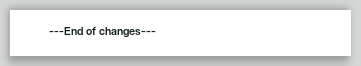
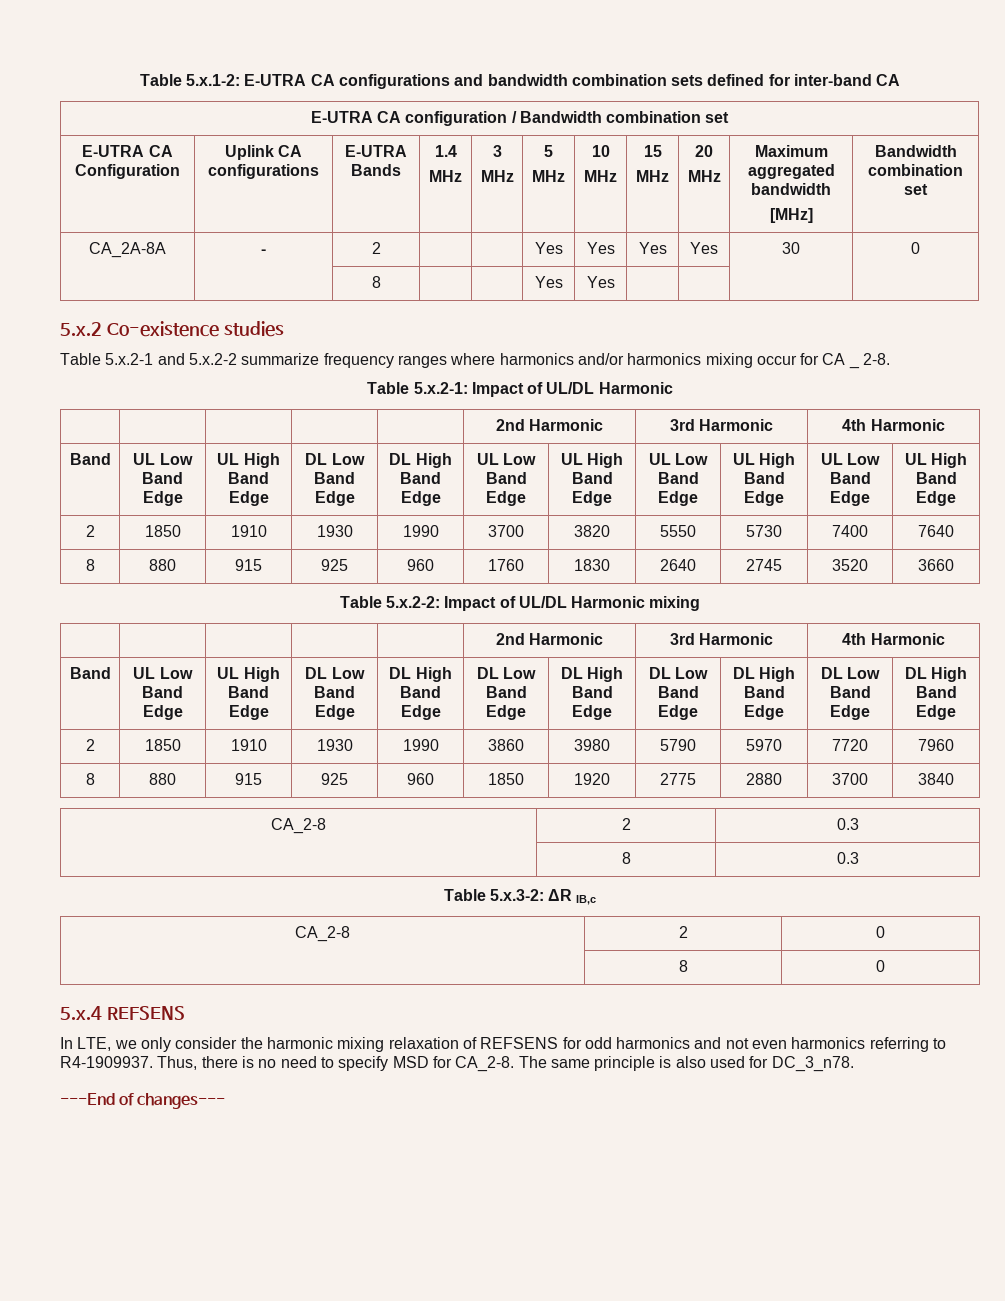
(49, 31) none -> [139,74,901,89] [310,111,730,126] [82,145,173,157] [75,164,180,179] [224,145,303,160] [208,164,319,179] [345,145,407,157] [351,164,401,176] [434,145,457,157] [429,170,462,182] [492,145,502,157] [480,170,514,182] [544,145,553,157] [532,170,565,182] [591,145,610,157] [584,170,617,182] [643,145,662,157] [636,170,669,182] [695,145,713,157] [687,170,721,182] [754,145,828,157] [747,164,835,179] [751,183,831,195] [769,208,813,223] [874,145,957,157] [868,164,963,176] [904,184,928,195] [89,242,166,258] [261,249,266,254] [371,242,381,254] [534,242,563,254] [586,242,615,254] [638,242,667,254] [690,242,718,254] [782,242,800,254] [911,242,920,254] [371,276,381,288] [534,276,563,288] [586,276,615,288] [60,321,284,337] [60,353,846,368] [848,365,860,369] [863,353,891,365] [367,382,673,397] [495,419,604,431] [669,419,774,431] [842,419,945,431] [69,453,111,465] [133,453,193,465] [142,472,183,484] [142,491,183,506] [217,453,280,468] [228,472,269,484] [228,491,269,506] [305,453,365,465] [314,472,355,484] [314,491,355,506] [389,453,452,468] [400,472,441,484] [400,491,441,506] [476,453,537,465] [485,472,527,484] [486,491,526,506] [560,453,624,468] [571,472,613,484] [572,491,612,506] [648,453,709,465] [657,472,699,484] [658,491,698,506] [732,453,796,468] [743,472,785,484] [744,491,784,506] [820,453,881,465] [829,472,871,484] [830,491,870,506] [904,453,968,468] [915,472,957,484] [916,491,956,506] [85,525,95,537] [144,525,181,537] [230,525,267,537] [316,525,353,537] [402,525,439,537] [488,525,524,537] [574,525,610,537] [660,525,696,537] [746,525,782,537] [832,525,868,537] [918,525,954,537] [85,559,95,571] [149,559,176,571] [235,559,262,571] [321,559,348,571] [407,559,434,571] [488,559,524,571] [574,559,610,571] [660,559,696,571] [746,559,782,571] [832,559,868,571] [918,559,954,571] [339,596,701,611] [495,633,604,645] [669,633,774,645] [842,633,945,645] [69,667,111,679] [133,667,193,679] [142,686,183,698] [142,705,183,720] [217,667,280,682] [228,686,269,698] [228,705,269,720] [305,667,365,679] [314,686,355,698] [314,705,355,720] [389,667,452,682] [400,686,441,698] [400,705,441,720] [476,667,537,679] [485,686,527,698] [486,705,526,720] [560,667,624,682] [571,686,613,698] [572,705,612,720] [648,667,709,679] [657,686,699,698] [658,705,698,720] [732,667,796,682] [743,686,785,698] [744,705,784,720] [820,667,881,679] [829,686,871,698] [830,705,870,720] [904,667,968,682] [915,686,957,698] [916,705,956,720] [85,739,95,751] [144,739,181,751] [230,739,267,751] [316,739,353,751] [402,739,439,751] [488,739,524,751] [574,739,610,751] [660,739,696,751] [746,739,782,751] [832,739,868,751] [918,739,954,751] [85,773,95,785] [149,773,176,785] [235,773,262,785] [321,773,348,785] [407,773,434,785] [488,773,524,785] [574,773,610,785] [660,773,696,785] [746,773,782,785] [832,773,868,785] [918,773,954,785] [271,818,326,834] [621,818,631,830] [836,818,859,830] [621,852,631,864] [836,852,859,864] [443,889,597,905] [295,926,350,942] [678,926,688,938] [876,926,885,938] [678,960,688,972] [876,960,885,972] [60,1006,185,1020] [60,1037,947,1052] [60,1056,854,1072] Table 5.x.1-2: E-UTRA CA configurations and bandwidth combination sets defined for inter-band CA // E-UTRA CA configuration / Bandwidth combination set // E-UTRA CA Configuration | Uplink CA configurations | E-UTRA Bands | 1.4 // MHz | 3 // MHz | 5 // MHz | 10 // MHz | 15 // MHz | 20 // MHz | Maximum aggregated bandwidth // [MHz] | Bandwidth combination set // CA_2A-8A | - | 2 | | | Yes | Yes | Yes | Yes | 30 | 0 // | | 8 | | | Yes | Yes | | | | // 5.x.2 Co-existence studies // Table 5.x.2-1 and 5.x.2-2 summarize frequency ranges where harmonics and/or harmonics mixing occur for CA _ 2-8. // Table 5.x.2-1: Impact of UL/DL Harmonic // | | | | | 2nd Harmonic | 3rd Harmonic | 4th Harmonic // Band | UL Low Band Edge | UL High Band Edge | DL Low Band Edge | DL High Band Edge | UL Low Band Edge | UL High Band Edge | UL Low Band Edge | UL High Band Edge | UL Low Band Edge | UL High Band Edge // 2 | 1850 | 1910 | 1930 | 1990 | 3700 | 3820 | 5550 | 5730 | 7400 | 7640 // 8 | 880 | 915 | 925 | 960 | 1760 | 1830 | 2640 | 2745 | 3520 | 3660 // Table 5.x.2-2: Impact of UL/DL Harmonic mixing // | | | | | 2nd Harmonic | 3rd Harmonic | 4th Harmonic // Band | UL Low Band Edge | UL High Band Edge | DL Low Band Edge | DL High Band Edge | DL Low Band Edge | DL High Band Edge | DL Low Band Edge | DL High Band Edge | DL Low Band Edge | DL High Band Edge // 2 | 1850 | 1910 | 1930 | 1990 | 3860 | 3980 | 5790 | 5970 | 7720 | 7960 // 8 | 880 | 915 | 925 | 960 | 1850 | 1920 | 2775 | 2880 | 3700 | 3840 // CA_2-8 | 2 | 0.3 // | 8 | 0.3 // Table 5.x.3-2: ΔR IB,c // CA_2-8 | 2 | 0 // | 8 | 0 // 5.x.4 REFSENS // In LTE, we only consider the harmonic mixing relaxation of REFSENS for odd harmonics and not even harmonics referring to R4-1909937. Thus, there is no need to specify MSD for CA_2-8. The same principle is also used for DC_3_n78. //

